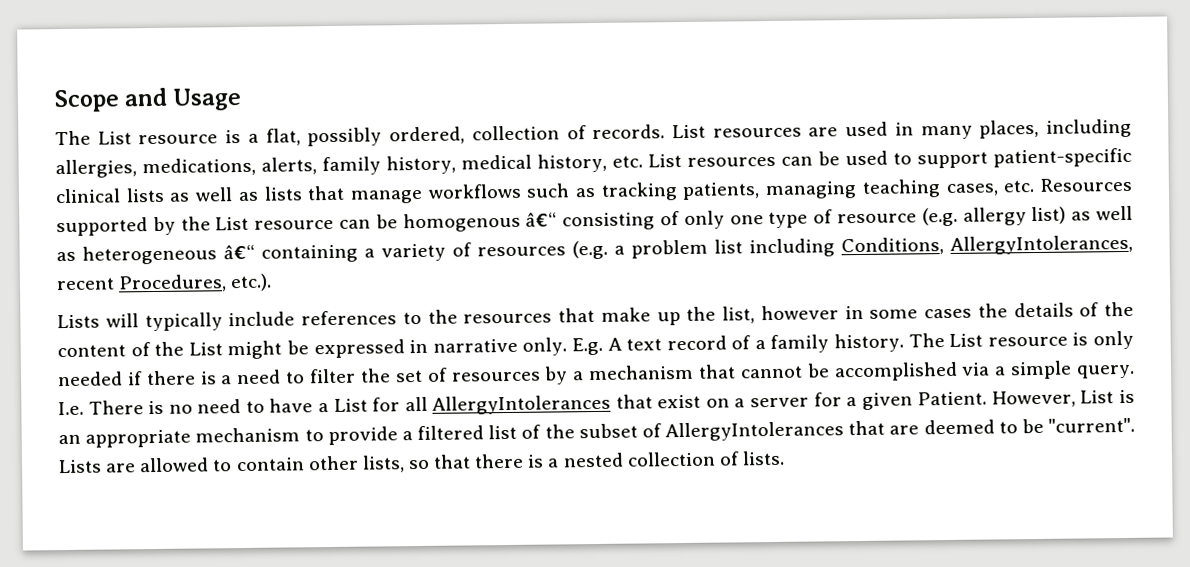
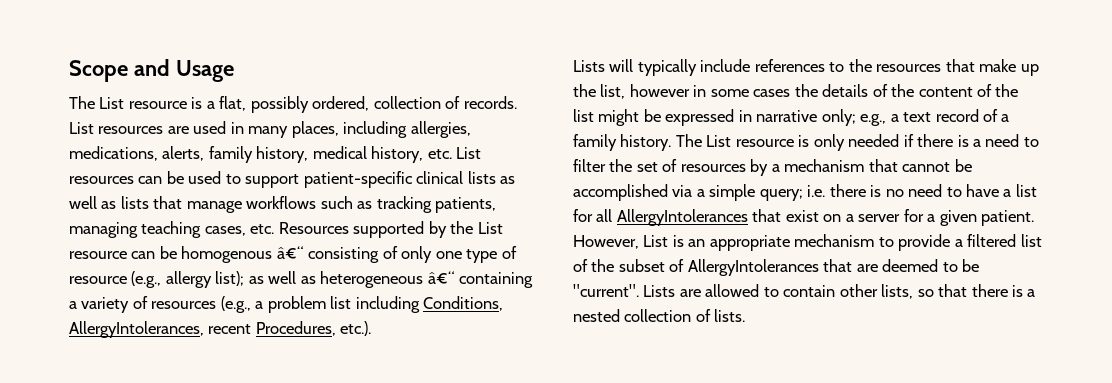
[921,206,1067,227] (e.g. allergy list) -> [131,271,245,288] (e.g., allergy list);
[572,240,608,260] (e.g. -> [220,296,251,313] (e.g.,
[188,342,223,356] List -> [573,109,594,122] list
[522,337,622,356] only. E.g. A -> [821,109,899,126] only; e.g., a
[1076,364,1135,379] [58,400,144,416] query. I.e. There -> [759,184,866,201] query; i.e. there
[333,398,368,412] List -> [1015,184,1037,197] list
[917,391,988,406] Patient. -> [981,210,1035,226] patient.

